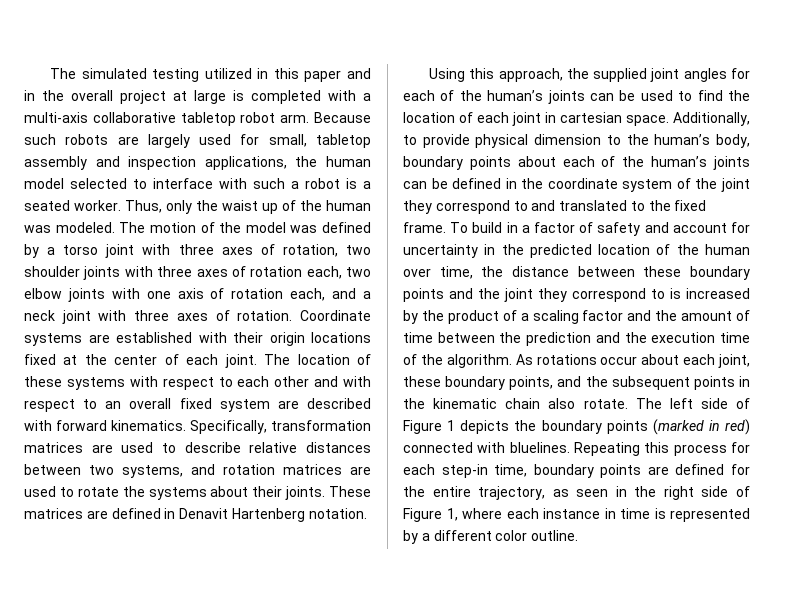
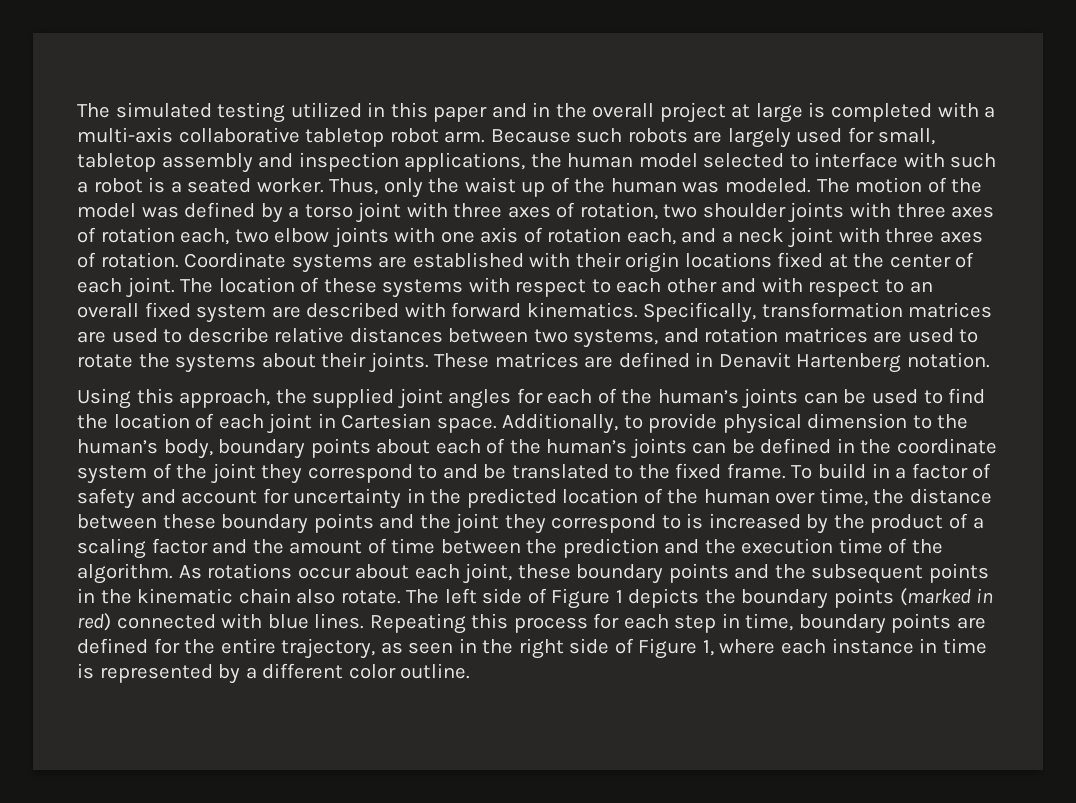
[560,112,622,123] cartesian -> [341,413,432,429] Cartesian
(556, 205) none -> [483,464,507,479] be
[509,376,554,390] points, -> [668,563,729,583] points
[509,442,570,453] bluelines. -> [267,613,365,629] blue lines.
[441,464,488,478] step-in -> [674,613,740,633] step in

